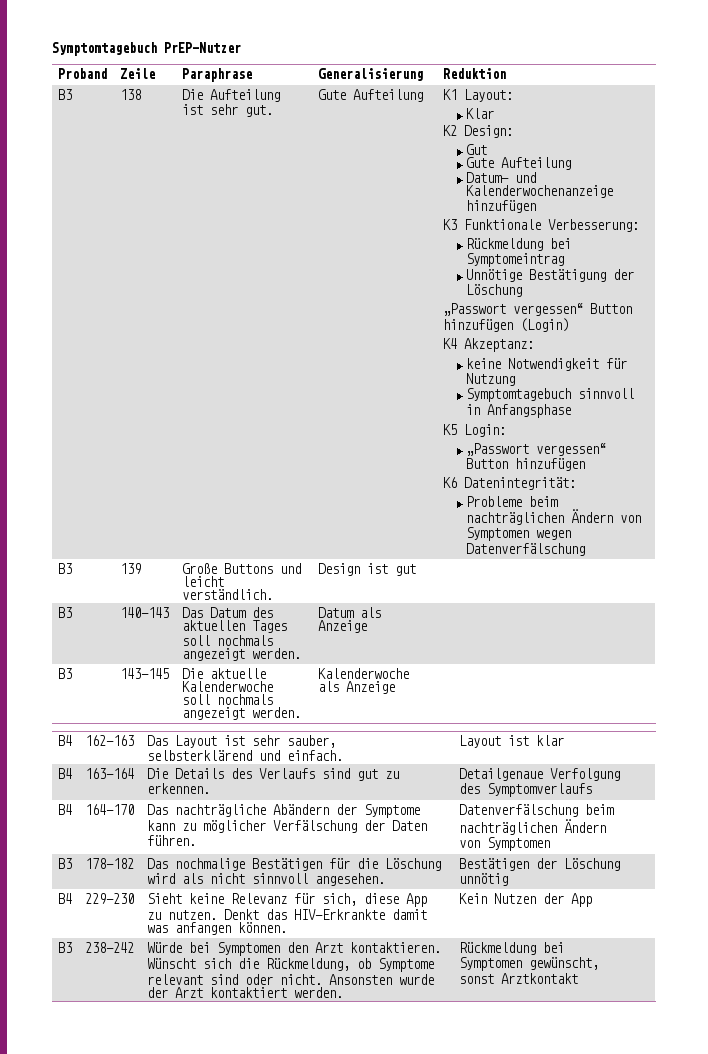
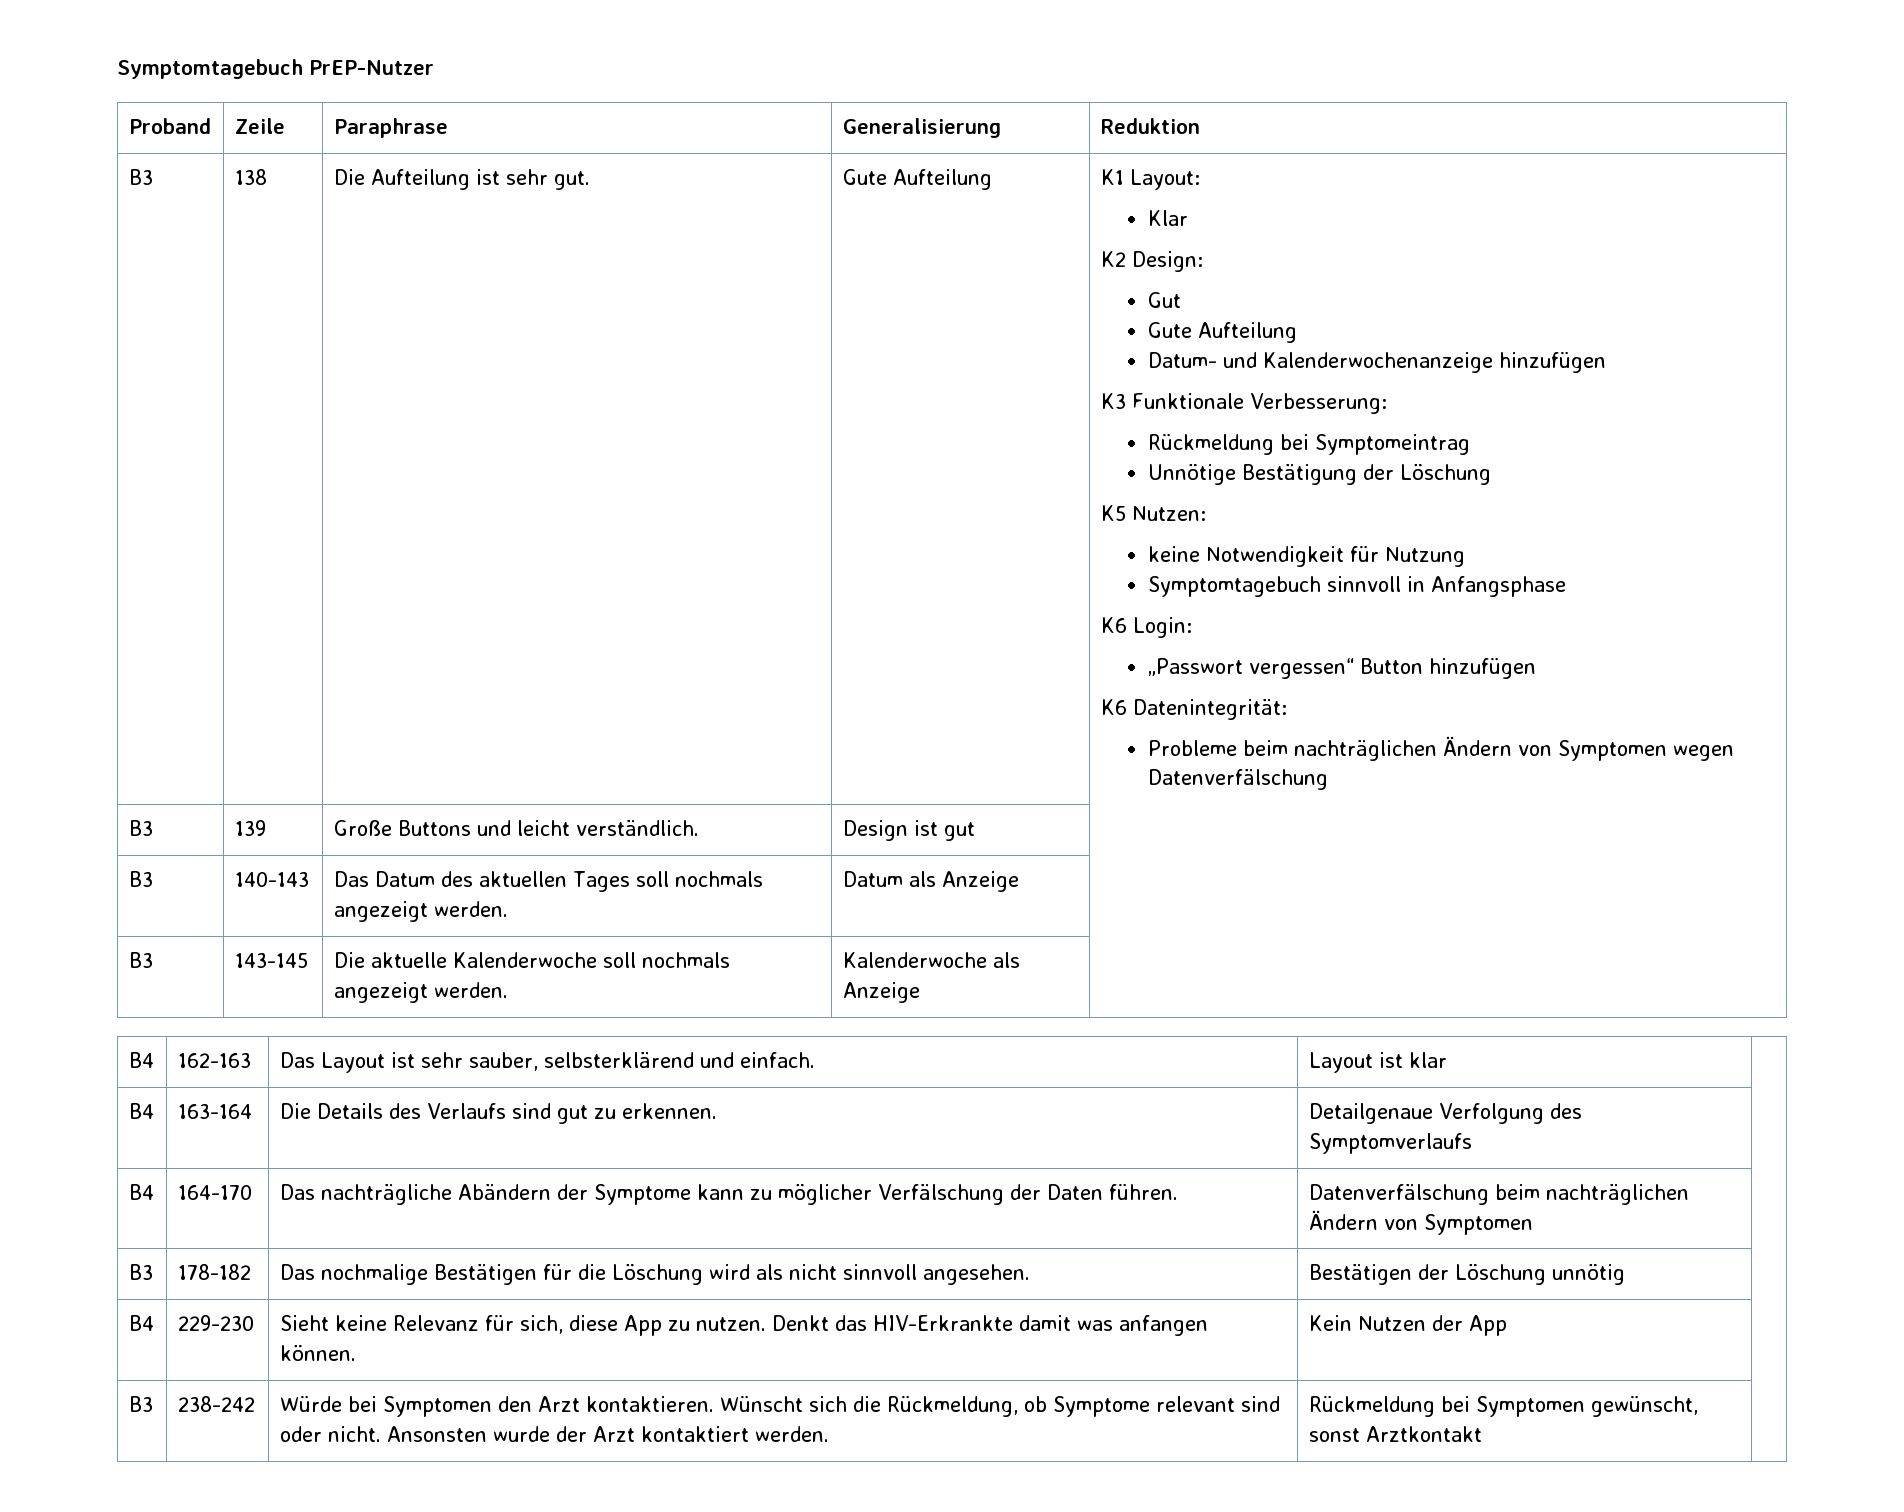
[443,303,633,316] [443,318,570,332] [443,338,535,352] „Passwort vergessen“ Button hinzufügen (Login) // K4 Akzeptanz: -> [1100,505,1206,521] K5 Nutzen:
[443,424,458,435] K5 -> [1100,617,1127,633] K6

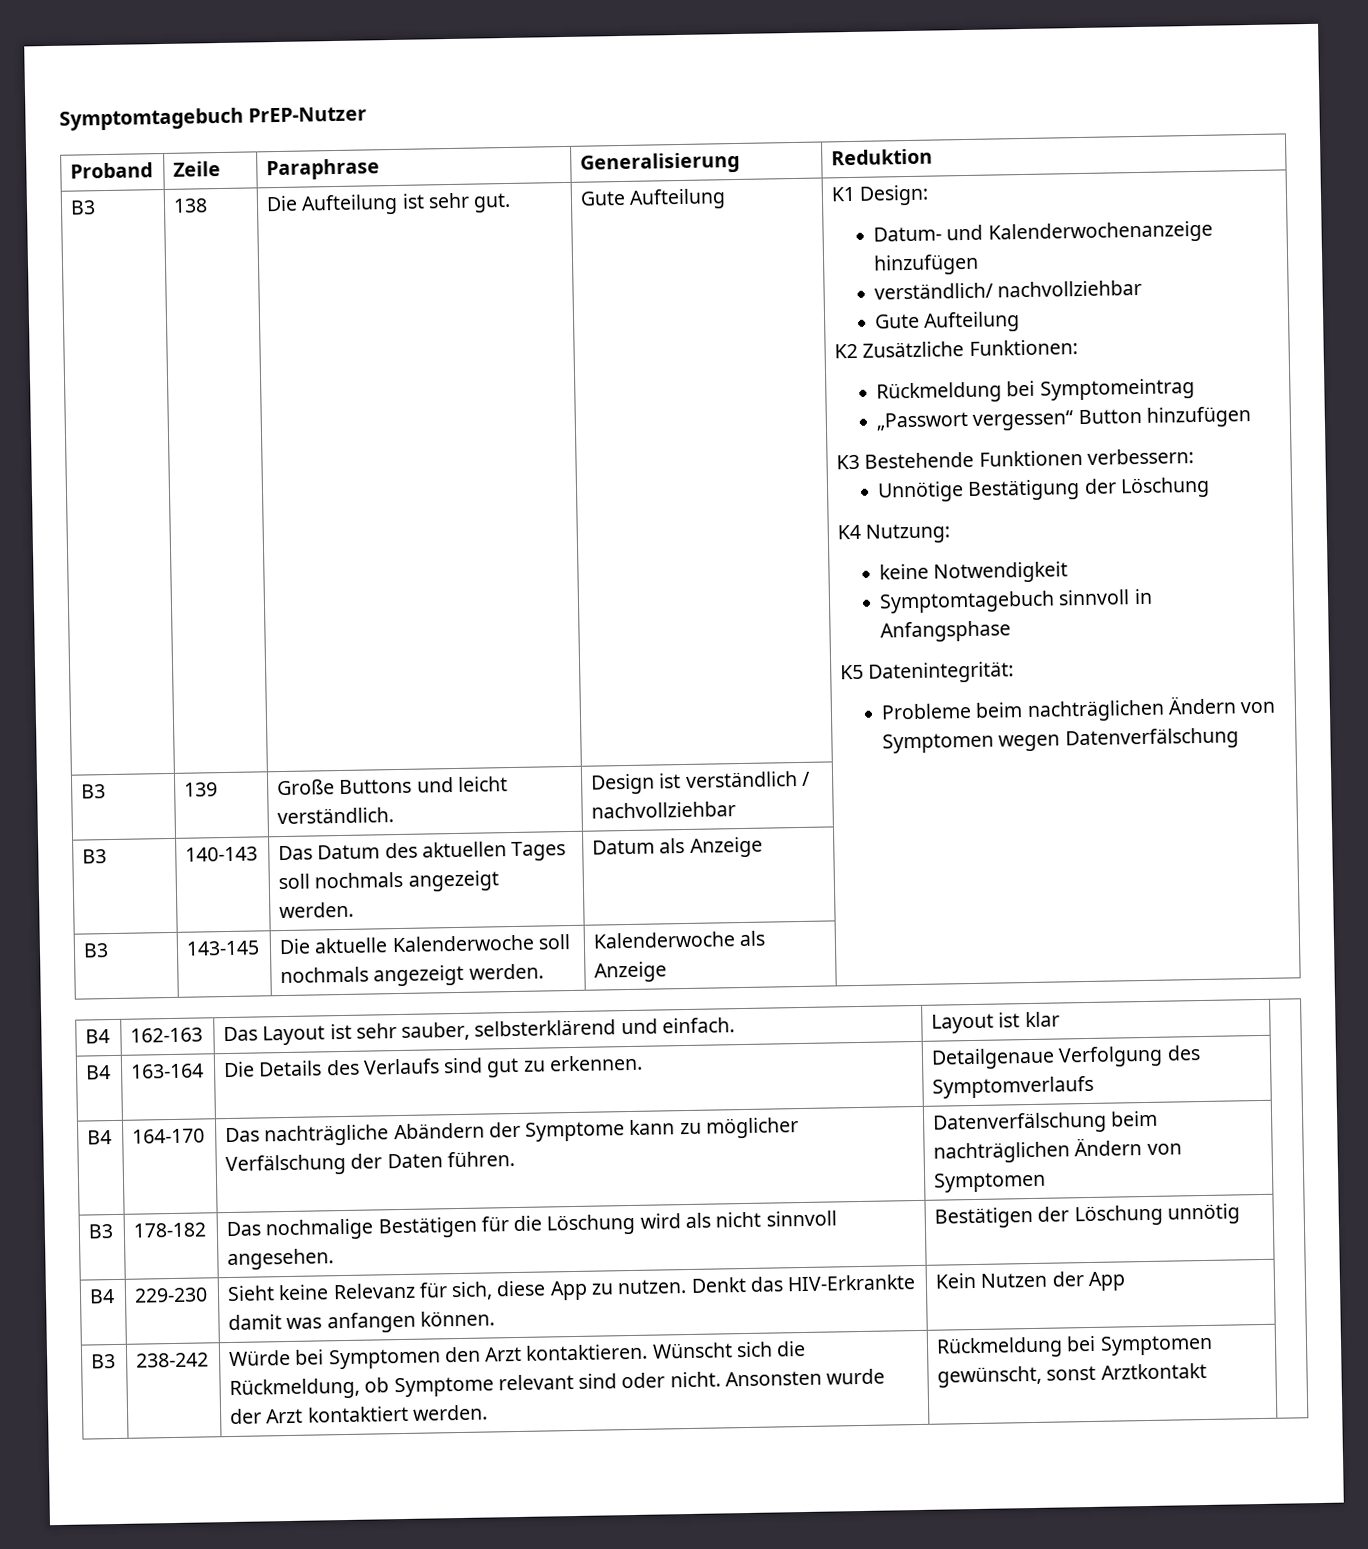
[1129,169,1200,190] [1147,210,1188,226] [1100,251,1203,272] [1147,292,1181,308] [1147,322,1297,343] [1147,352,1606,373] [1100,393,1387,414] [1147,434,1470,455] Layout: // Klar // K2 Design: // Gut // Gute Aufteilung // Datum- und Kalenderwochenanzeige hinzufügen // K3 Funktionale Verbesserung: // Rückmeldung bei Symptomeintrag -> [859,184,930,206] [873,220,1213,245] [873,253,980,276] [874,279,1143,300] [875,311,1021,333] [834,339,1078,359] [876,378,1195,404] [876,406,1252,431] [836,448,1194,470] Design: // Datum- und Kalenderwochenanzeige hinzufügen // verständlich/ nachvollziehbar // Gute Aufteilung // K2 Zusätzliche Funktionen: // Rückmeldung bei Symptomeintrag // „Passwort vergessen“ Button hinzufügen // K3 Bestehende Funktionen verbessern:
[1100,505,1206,521] K5 Nutzen: -> [837,523,951,544] K4 Nutzung:
[1349,546,1465,567] für Nutzung -> (1069, 572) none
[1100,617,1192,638] [1147,658,1536,679] [1100,699,1127,715] K6 Login: // „Passwort vergessen“ Button hinzufügen // K6 -> [840,664,865,680] K5
[943,822,975,841] gut -> [684,771,811,788] [591,801,737,819] verständlich / nachvollziehbar

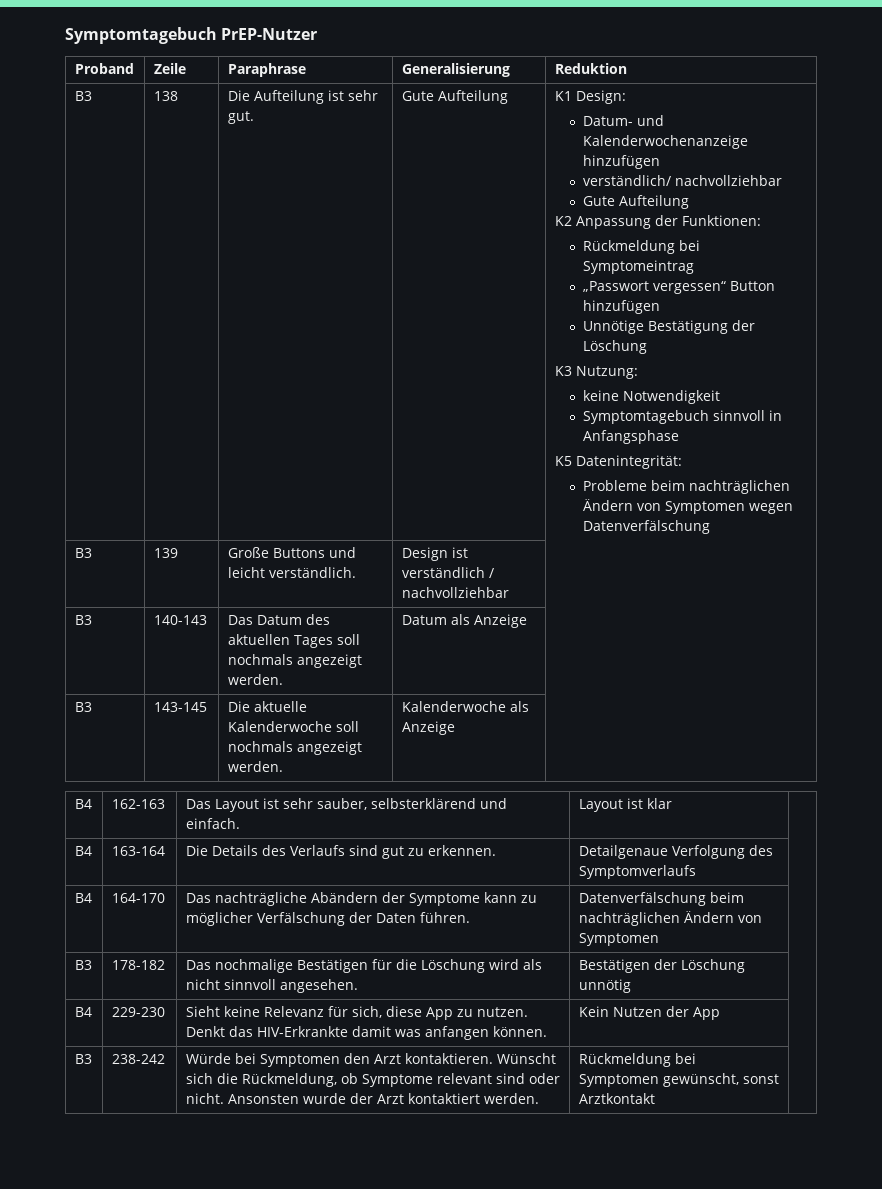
[862,341,965,358] Zusätzliche -> [575,215,678,229] Anpassung der
[836,448,1194,470] // K3 Bestehende Funktionen verbessern: -> (660, 307) none
[837,524,862,540] K4 -> [554,366,572,376] K3

